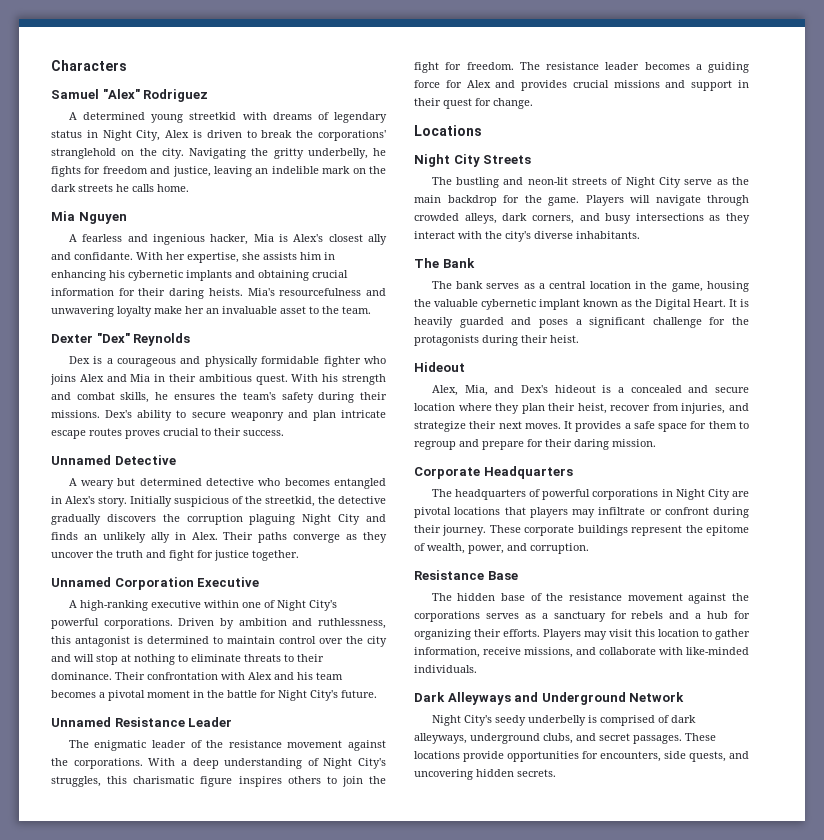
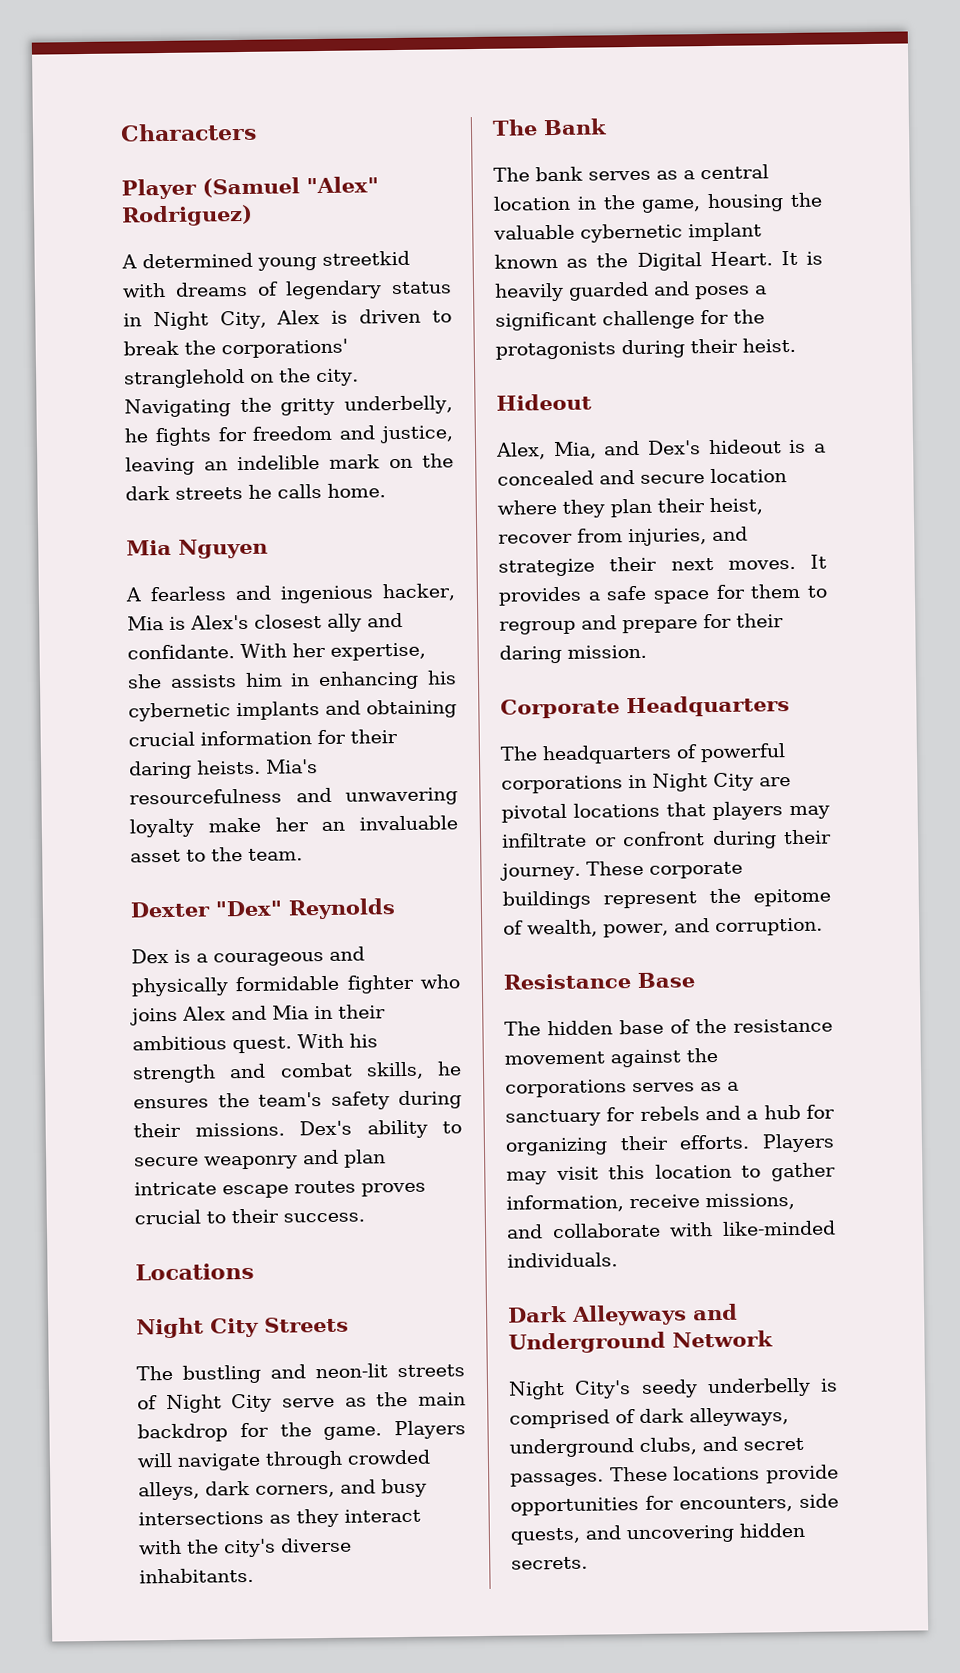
[51,89,209,102] Samuel "Alex" Rodriguez -> [121,176,379,200] [121,204,253,227] Player (Samuel "Alex" Rodriguez)
[51,455,176,465] [68,478,386,489] [51,496,386,507] [51,514,386,525] [51,532,387,543] [51,550,299,561] [51,577,260,590] [68,600,337,611] [51,618,386,629] [51,636,387,647] [51,654,324,665] [51,672,343,680] [51,690,377,701] [51,717,233,727] [68,740,386,751] [51,758,386,769] [51,776,386,787] [414,62,749,73] [414,80,749,91] [414,98,533,109] // Unnamed Detective // A weary but determined detective who becomes entangled in Alex's story. Initially suspicious of the streetkid, the detective gradually discovers the corruption plaguing Night City and finds an unlikely ally in Alex. Their paths converge as they uncover the truth and fight for justice together. // Unnamed Corporation Executive // A high-ranking executive within one of Night City's powerful corporations. Driven by ambition and ruthlessness, this antagonist is determined to maintain control over the city and will stop at nothing to eliminate threats to their dominance. Their confrontation with Alex and his team becomes a pivotal moment in the battle for Night City's future. // Unnamed Resistance Leader // The enigmatic leader of the resistance movement against the corporations. With a deep understanding of Night City's struggles, this charismatic figure inspires others to join the fight for freedom. The resistance leader becomes a guiding force for Alex and provides crucial missions and support in their quest for change. -> (365, 1217) none

